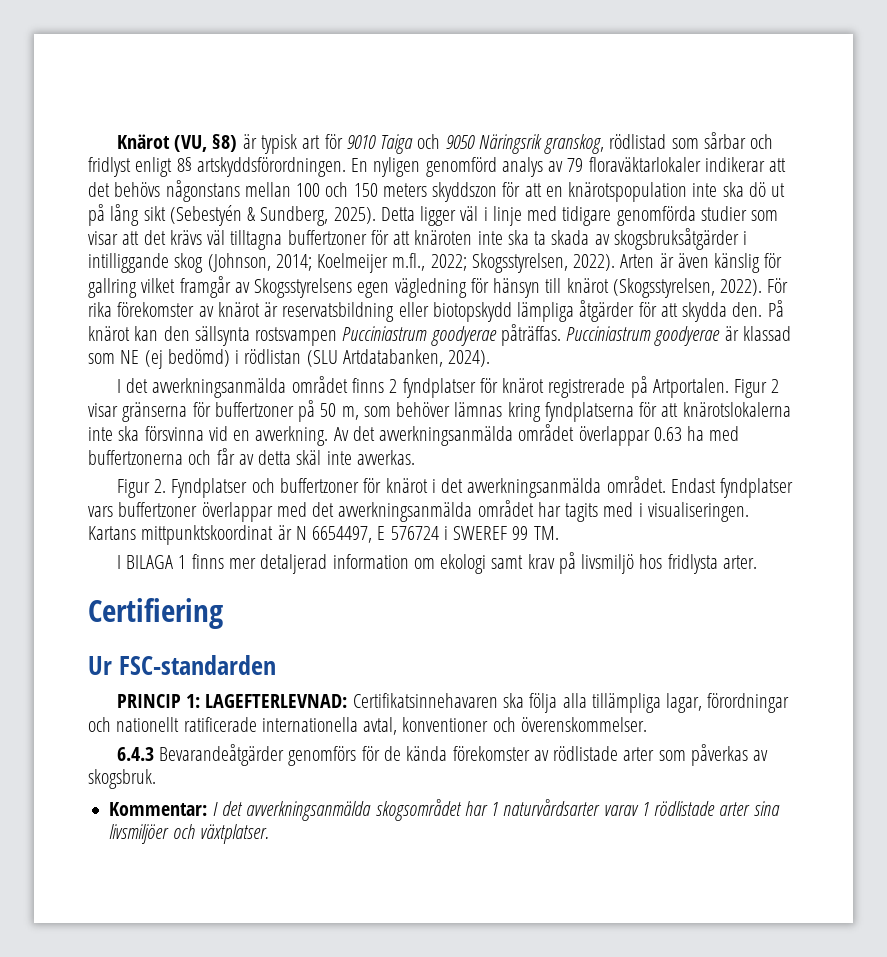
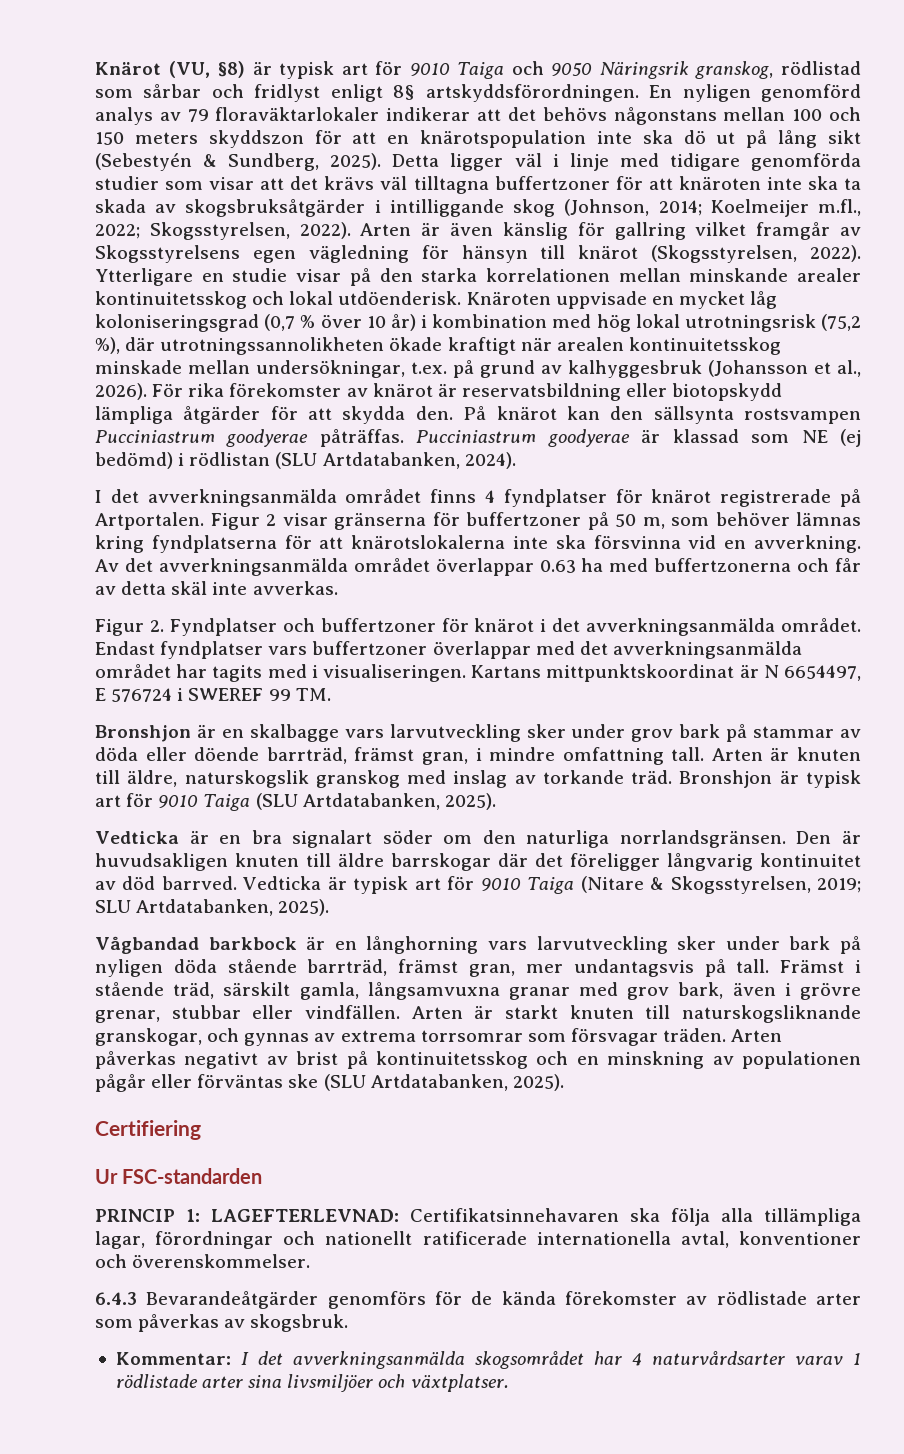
(763, 287) none -> [95,268,862,286] [95,291,778,309] [95,314,861,332] [95,337,781,355] [95,360,861,378] [95,383,147,400] Ytterligare en studie visar på den starka korrelationen mellan minskande arealer kontinuitetsskog och lokal utdöenderisk. Knäroten uppvisade en mycket låg koloniseringsgrad (0,7 % över 10 år) i kombination med hög lokal utrotningsrisk (75,2 %), där utrotningssannolikheten ökade kraftigt när arealen kontinuitetsskog minskade mellan undersökningar, t.ex. på grund av kalhyggesbruk (Johansson et al., 2026).
[389,379,398,393] 2 -> [485,490,496,503] 4
[116,552,757,574] I BILAGA 1 finns mer detaljerad information om ekologi samt krav på livsmiljö hos fridlysta arter. -> [95,724,861,742] [95,747,862,765] [95,770,861,788] [95,793,496,811] [95,830,861,848] [95,853,861,871] [95,876,861,894] [95,899,330,916] [95,936,862,954] [95,959,862,977] [95,982,862,1000] [95,1005,861,1023] [95,1028,783,1046] [95,1051,861,1069] [95,1074,564,1092] Bronshjon är en skalbagge vars larvutveckling sker under grov bark på stammar av döda eller döende barrträd, främst gran, i mindre omfattning tall. Arten är knuten till äldre, naturskogslik granskog med inslag av torkande träd. Bronshjon är typisk art för 9010 Taiga (SLU Artdatabanken, 2025). // Vedticka är en bra signalart söder om den naturliga norrlandsgränsen. Den är huvudsakligen knuten till äldre barrskogar där det föreligger långvarig kontinuitet av död barrved. Vedticka är typisk art för 9010 Taiga (Nitare & Skogsstyrelsen, 2019; SLU Artdatabanken, 2025). // Vågbandad barkbock är en långhorning vars larvutveckling sker under bark på nyligen döda stående barrträd, främst gran, mer undantagsvis på tall. Främst i stående träd, särskilt gamla, långsamvuxna granar med grov bark, även i grövre grenar, stubbar eller vindfällen. Arten är starkt knuten till naturskogsliknande granskogar, och gynnas av extrema torrsomrar som försvagar träden. Arten påverkas negativt av brist på kontinuitetsskog och en minskning av populationen pågår eller förväntas ske (SLU Artdatabanken, 2025).
[491,802,499,816] 1 -> [631,1353,642,1366] 4

